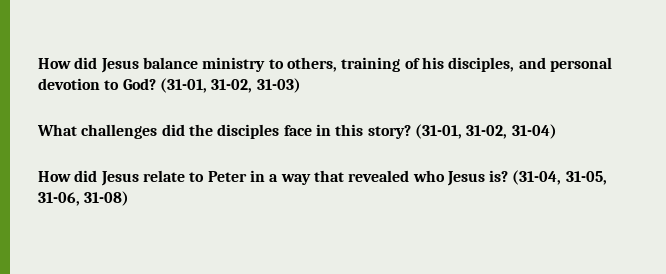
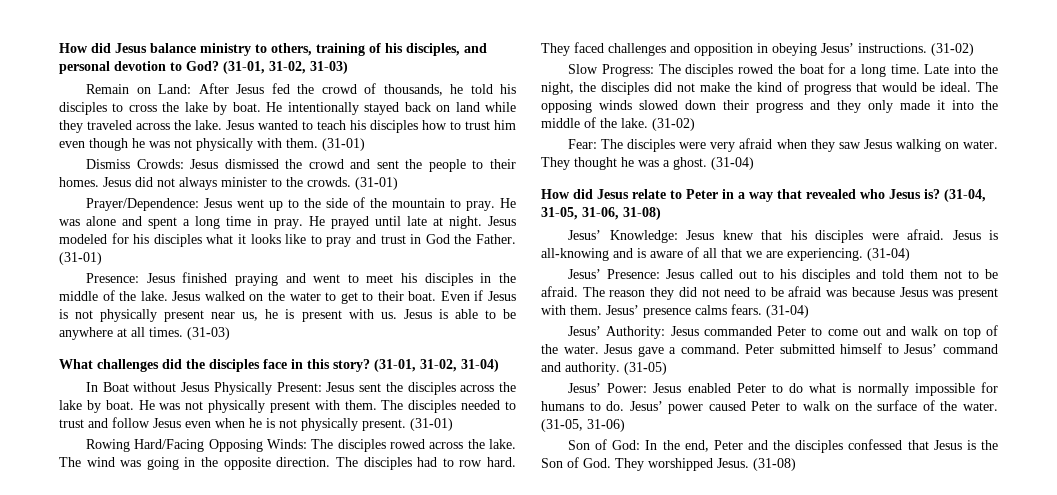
(301, 85) none -> [86,83,516,96] [59,102,516,115] [59,120,516,133] [59,138,365,151] [86,159,517,172] [59,177,398,190] [86,197,516,211] [59,216,516,229] [59,233,517,247] [59,252,102,265] [86,272,516,286] [59,290,516,304] [59,309,516,322] [59,327,230,340] // Remain on Land: After Jesus fed the crowd of thousands, he told his disciples to cross the lake by boat. He intentionally stayed back on land while they traveled across the lake. Jesus wanted to teach his disciples how to trust him even though he was not physically with them. (31-01) // Dismiss Crowds: Jesus dismissed the crowd and sent the people to their homes. Jesus did not always minister to the crowds. (31-01) // Prayer/Dependence: Jesus went up to the side of the mountain to pray. He was alone and spent a long time in pray. He prayed until late at night. Jesus modeled for his disciples what it looks like to pray and trust in God the Father. (31-01) // Presence: Jesus finished praying and went to meet his disciples in the middle of the lake. Jesus walked on the water to get to their boat. Even if Jesus is not physically present near us, he is present with us. Jesus is able to be anywhere at all times. (31-03)
(557, 131) none -> [86,382,517,395] [59,400,516,413] [59,417,453,431] [86,439,516,452] [59,457,517,470] [541,42,974,56] [568,63,998,77] [541,81,998,95] [541,100,998,113] [541,117,695,131] [568,138,998,152] [541,157,754,170] // In Boat without Jesus Physically Present: Jesus sent the disciples across the lake by boat. He was not physically present with them. The disciples needed to trust and follow Jesus even when he is not physically present. (31-01) // Rowing Hard/Facing Opposing Winds: The disciples rowed across the lake. The wind was going in the opposite direction. The disciples had to row hard. They faced challenges and opposition in obeying Jesus’ instructions. (31-02) // Slow Progress: The disciples rowed the boat for a long time. Late into the night, the disciples did not make the kind of progress that would be ideal. The opposing winds slowed down their progress and they only made it into the middle of the lake. (31-02) // Fear: The disciples were very afraid when they saw Jesus walking on water. They thought he was a ghost. (31-04)
(130, 198) none -> [568,229,998,243] [541,247,910,261] [568,269,998,282] [541,286,998,300] [541,304,809,318] [568,325,998,339] [541,343,998,357] [541,362,667,375] [568,382,998,396] [541,400,998,414] [541,419,625,432] [568,439,998,453] [541,457,796,471] // Jesus’ Knowledge: Jesus knew that his disciples were afraid. Jesus is all-knowing and is aware of all that we are experiencing. (31-04) // Jesus’ Presence: Jesus called out to his disciples and told them not to be afraid. The reason they did not need to be afraid was because Jesus was present with them. Jesus’ presence calms fears. (31-04) // Jesus’ Authority: Jesus commanded Peter to come out and walk on top of the water. Jesus gave a command. Peter submitted himself to Jesus’ command and authority. (31-05) // Jesus’ Power: Jesus enabled Peter to do what is normally impossible for humans to do. Jesus’ power caused Peter to walk on the surface of the water. (31-05, 31-06) // Son of God: In the end, Peter and the disciples confessed that Jesus is the Son of God. They worshipped Jesus. (31-08)

